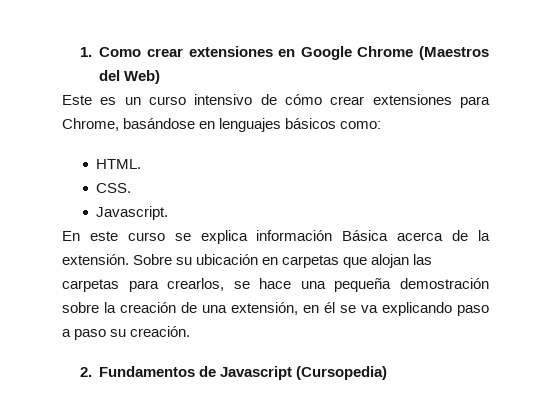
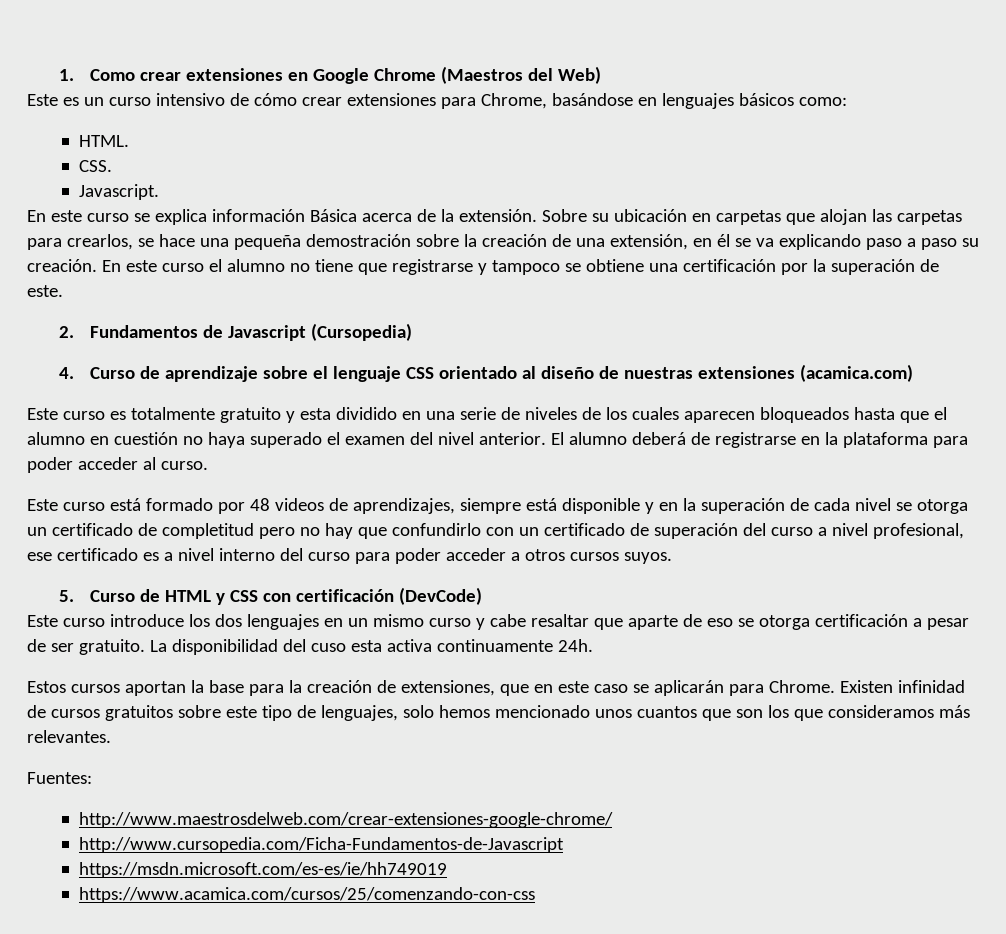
(191, 331) none -> [101,259,939,275] [27,285,63,297] En este curso el alumno no tiene que registrarse y tampoco se obtiene una certificación por la superación de este.
(388, 373) none -> [58,364,914,382] [27,407,947,423] [27,432,968,448] [27,457,208,473] [27,498,968,514] [27,523,964,539] [27,548,672,564] [58,587,483,605] [27,614,969,630] [27,639,593,655] [27,680,965,696] [27,705,970,721] [27,730,111,743] [27,772,92,784] [79,812,614,828] [79,837,565,853] [79,862,448,878] [79,887,536,903] // 4. Curso de aprendizaje sobre el lenguaje CSS orientado al diseño de nuestras extensiones (acamica.com) // Este curso es totalmente gratuito y esta dividido en una serie de niveles de los cuales aparecen bloqueados hasta que el alumno en cuestión no haya superado el examen del nivel anterior. El alumno deberá de registrarse en la plataforma para poder acceder al curso. // Este curso está formado por 48 videos de aprendizajes, siempre está disponible y en la superación de cada nivel se otorga un certificado de completitud pero no hay que confundirlo con un certificado de superación del curso a nivel profesional, ese certificado es a nivel interno del curso para poder acceder a otros cursos suyos. // 5. Curso de HTML y CSS con certificación (DevCode) // Este curso introduce los dos lenguajes en un mismo curso y cabe resaltar que aparte de eso se otorga certificación a pesar de ser gratuito. La disponibilidad del cuso esta activa continuamente 24h. // Estos cursos aportan la base para la creación de extensiones, que en este caso se aplicarán para Chrome. Existen infinidad de cursos gratuitos sobre este tipo de lenguajes, solo hemos mencionado unos cuantos que son los que consideramos más relevantes. // Fuentes: // http://www.maestrosdelweb.com/crear-extensiones-google-chrome/ // http://www.cursopedia.com/Ficha-Fundamentos-de-Javascript // https://msdn.microsoft.com/es-es/ie/hh749019 // https://www.acamica.com/cursos/25/comenzando-con-css

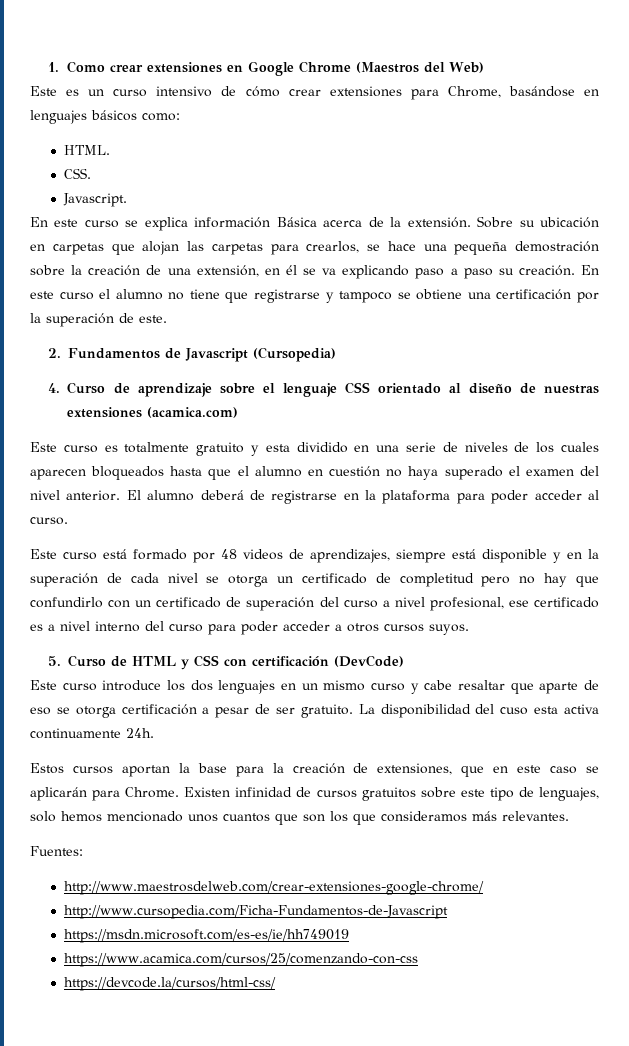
(536, 895) none -> [63,977,276,991] // https://devcode.la/cursos/html-css/

